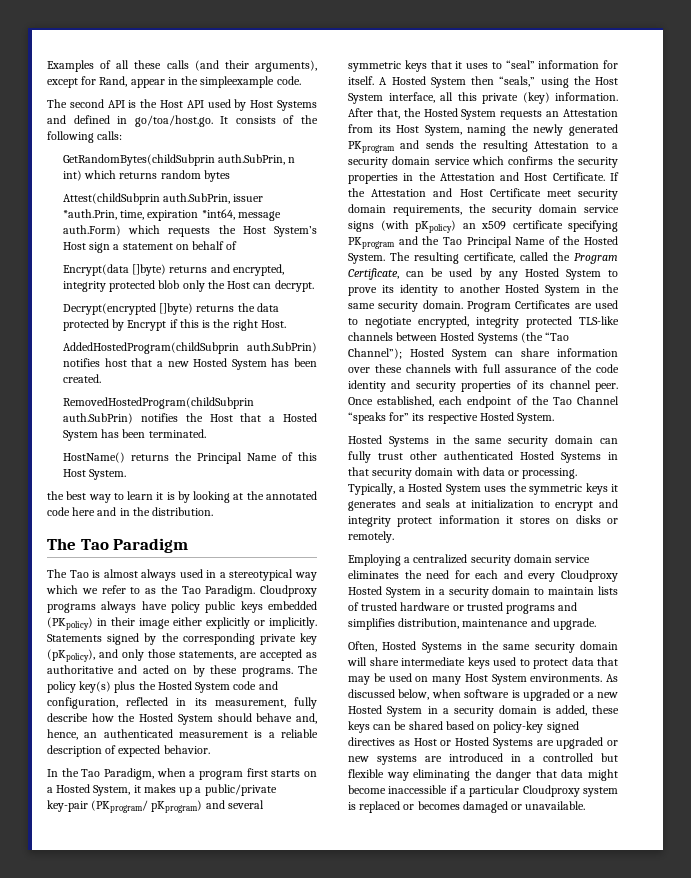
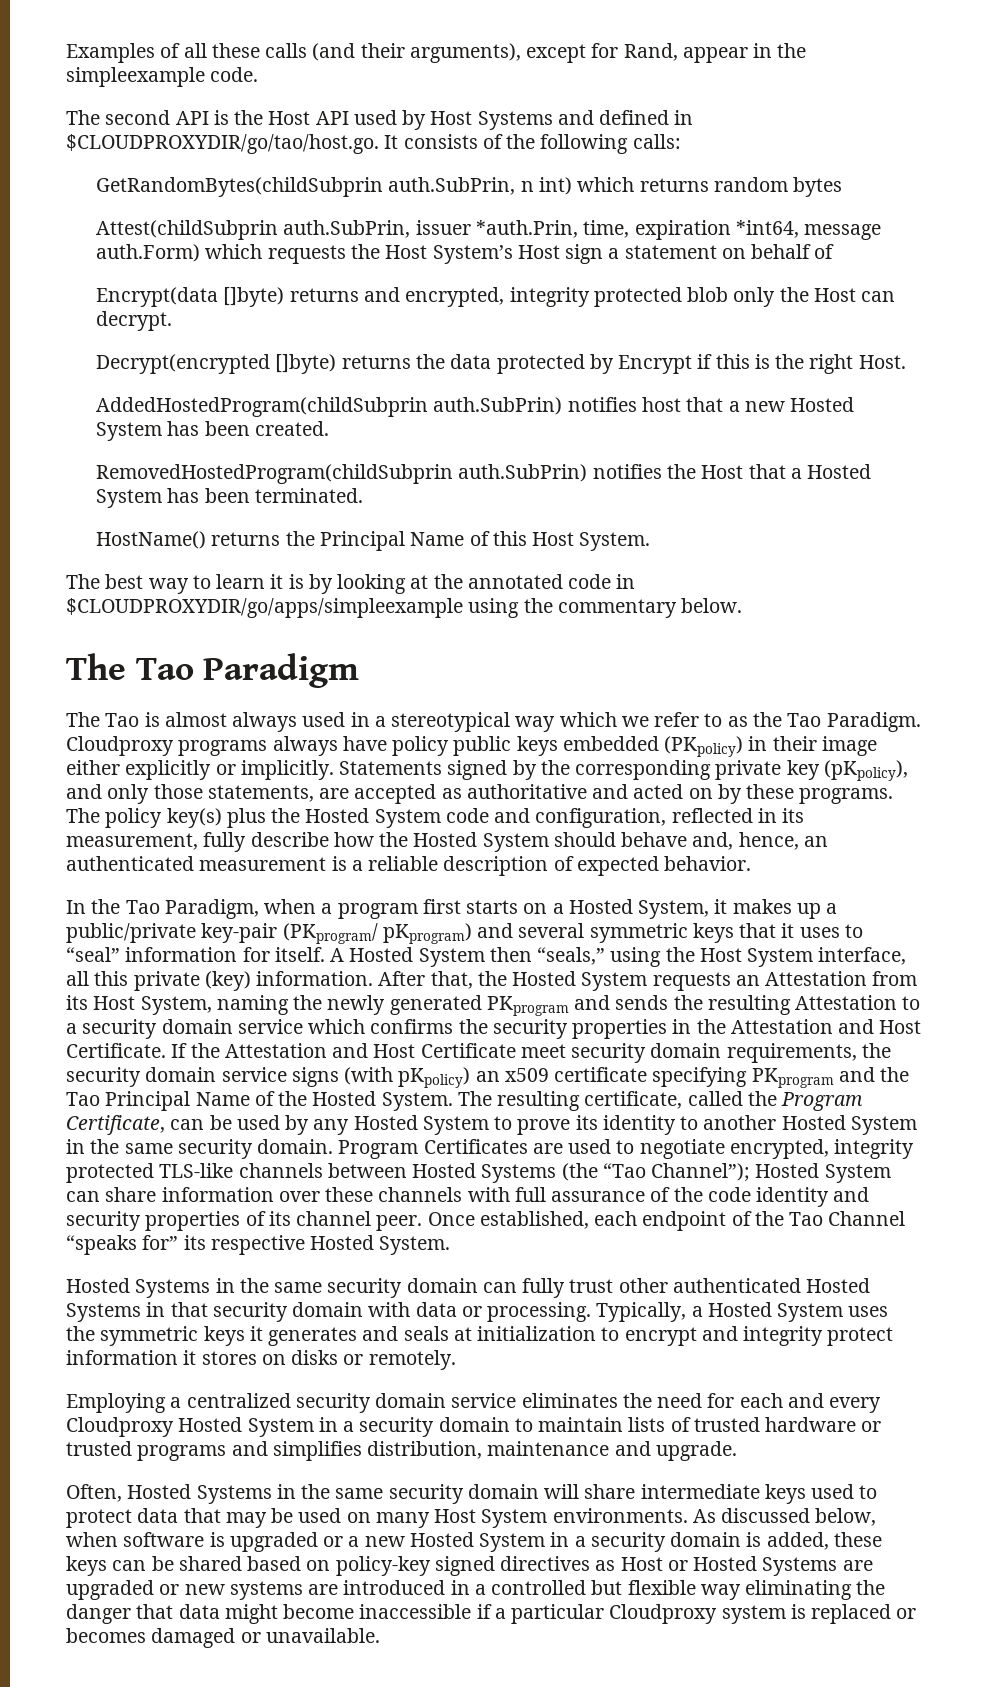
[134,115,213,127] go/toa/host.go. -> [66,134,379,154] $CLOUDPROXYDIR/go/tao/host.go.
[47,491,64,500] the -> [66,574,100,589] The
[72,507,214,516] here and in the distribution. -> [616,574,636,589] [66,598,743,618] in $CLOUDPROXYDIR/go/apps/simpleexample using the commentary below.

